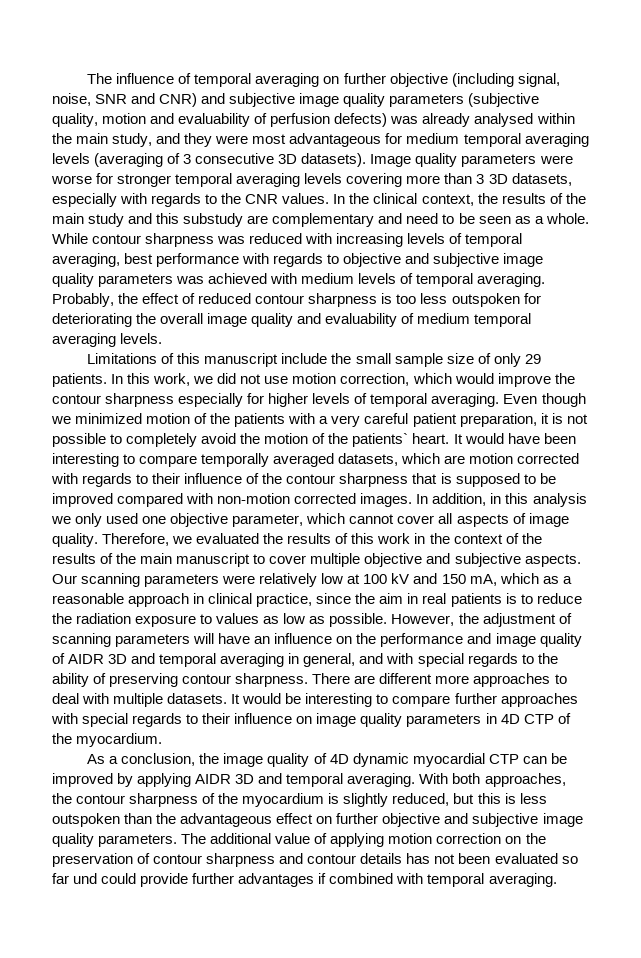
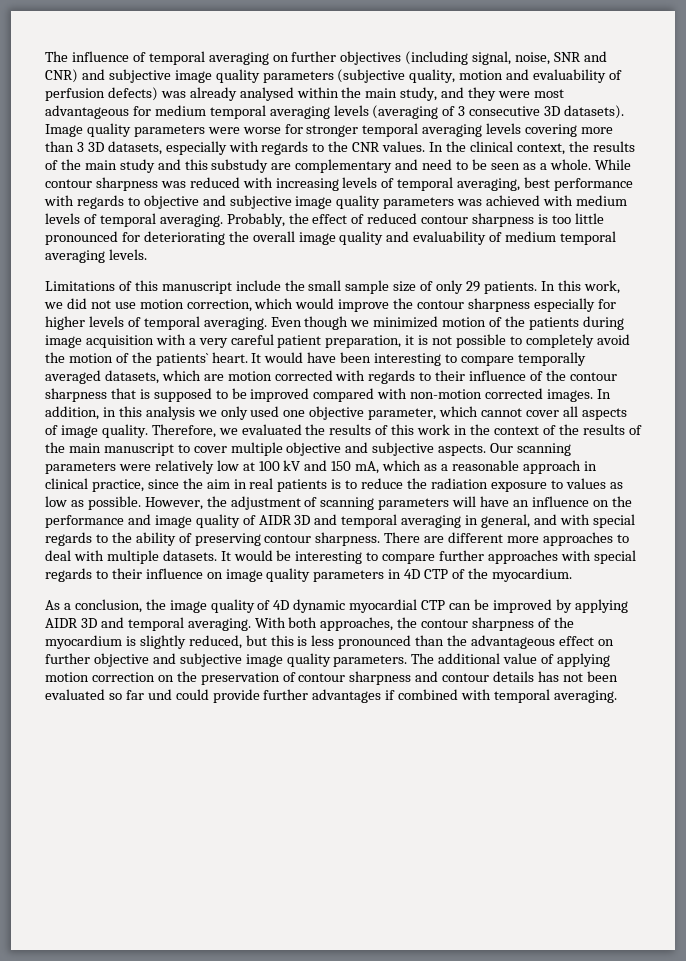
[389,73,448,87] objective -> [340,51,402,65] objectives
[420,293,520,307] less outspoken -> [574,213,604,224] [45,231,118,245] little pronounced
(286, 420) none -> [582,316,624,330] [45,335,154,348] during image acquisition
[52,813,120,827] outspoken -> [338,635,412,649] pronounced

